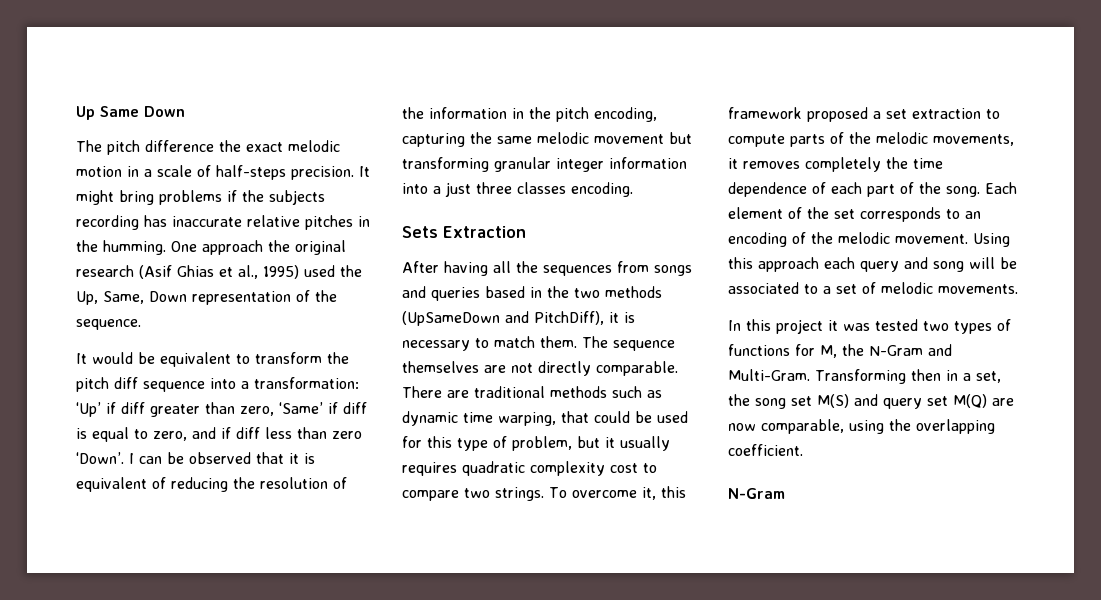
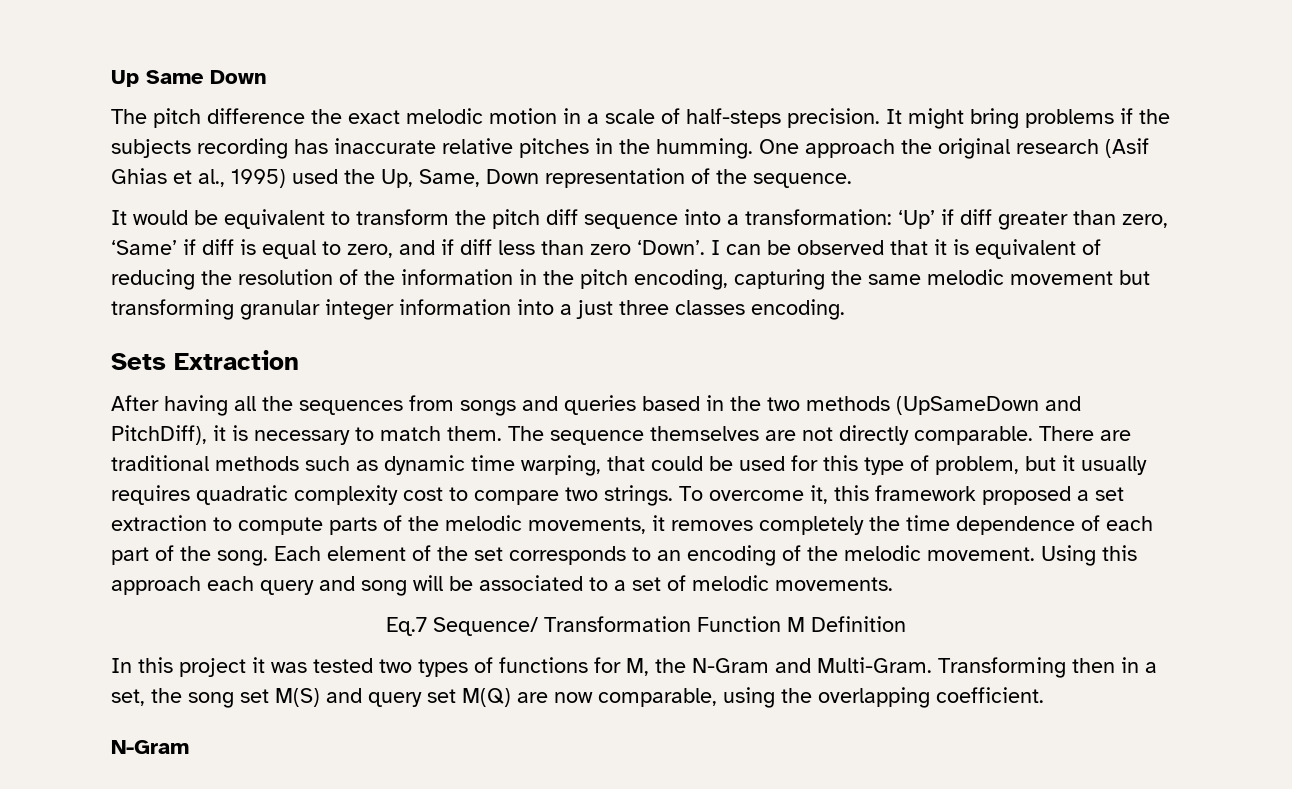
(1018, 289) none -> [386,616,906,636] // Eq.7 Sequence/ Transformation Function M Definition

